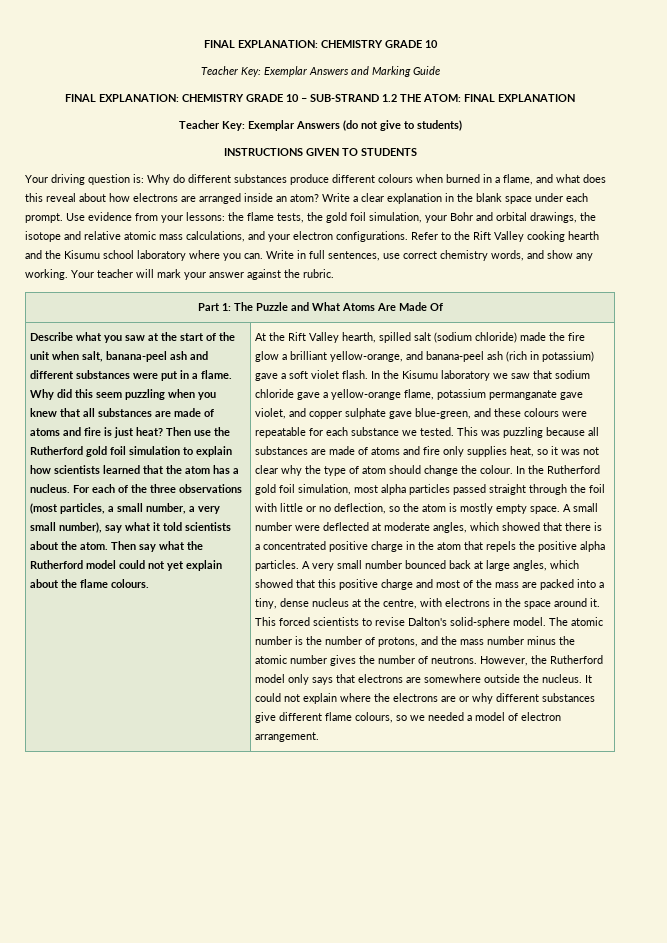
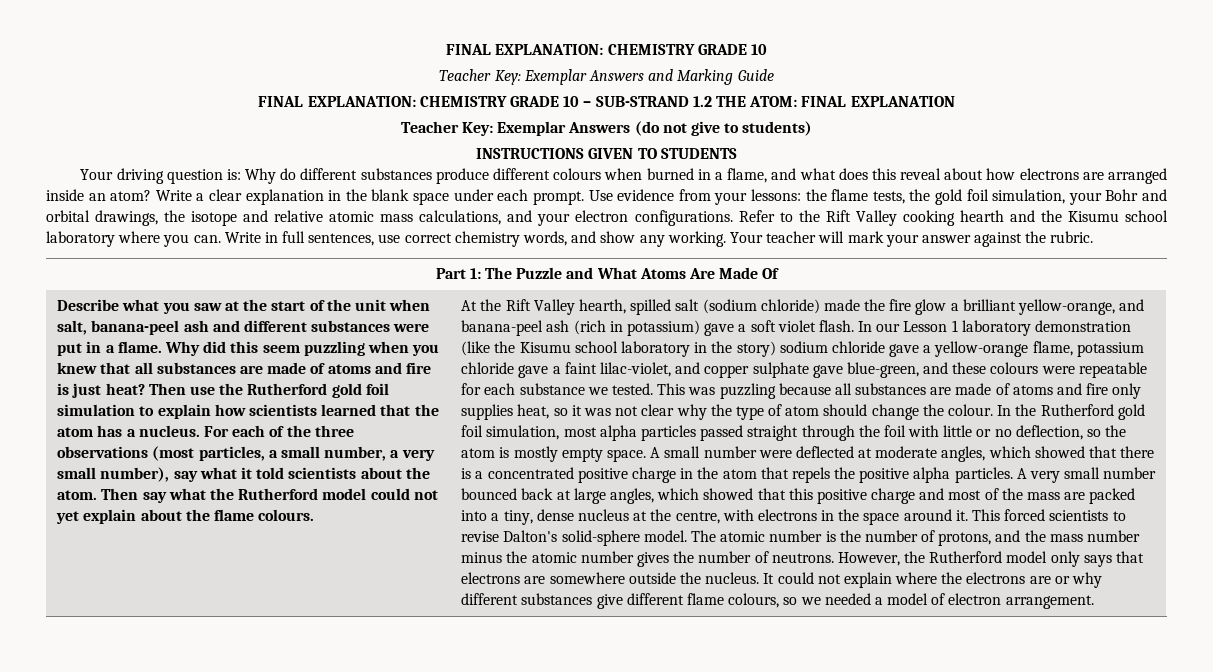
[383,370,553,381] the Kisumu laboratory we saw that -> [876,320,1132,336] [461,341,776,357] our Lesson 1 laboratory demonstration (like the Kisumu school laboratory in the story)
[489,390,584,400] [255,408,287,419] permanganate gave violet, -> [461,362,671,378] chloride gave a faint lilac-violet,

